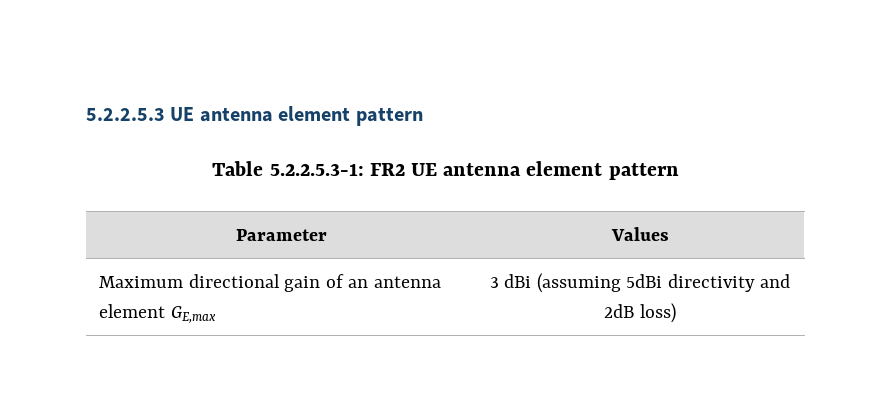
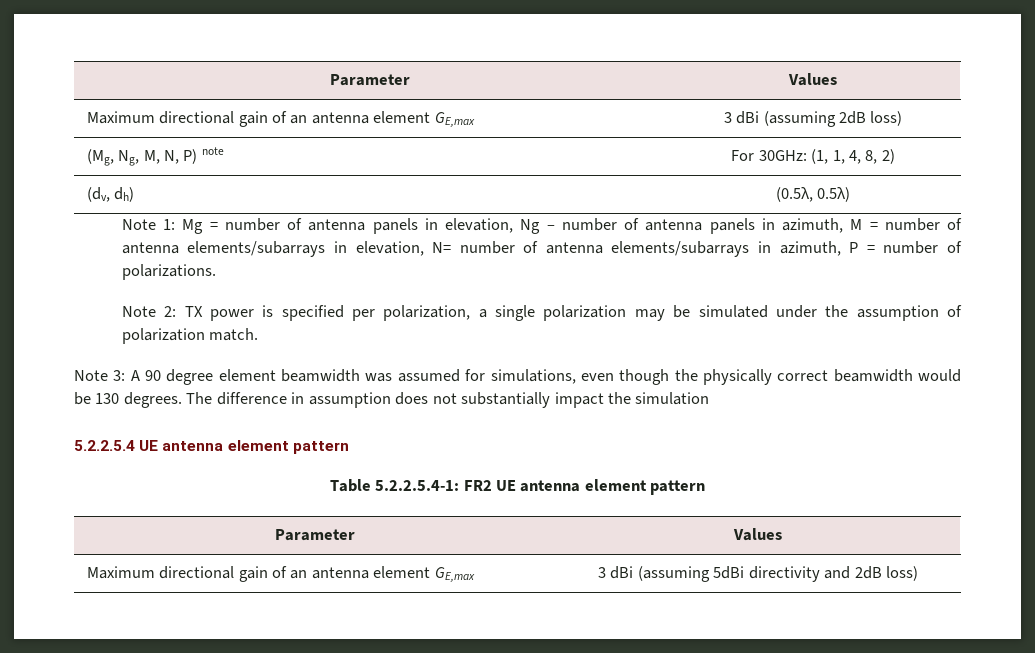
[86,108,165,121] 5.2.2.5.3 -> [330,74,410,86] [788,73,837,86] [86,111,475,127] [723,111,903,127] [86,147,224,166] [731,149,895,164] [86,187,135,202] [775,187,851,202] [121,218,962,234] [121,241,962,257] [121,264,216,280] [121,305,962,321] [121,328,259,344] [74,369,962,385] [74,392,710,408] [74,440,135,451] Parameter | Values // Maximum directional gain of an antenna element GE,max | 3 dBi (assuming 2dB loss) // (Mg, Ng, M, N, P) note | For 30GHz: (1, 1, 4, 8, 2) // (dv, dh) | (0.5λ, 0.5λ) // Note 1: Mg = number of antenna panels in elevation, Ng – number of antenna panels in azimuth, M = number of antenna elements/subarrays in elevation, N= number of antenna elements/subarrays in azimuth, P = number of polarizations. // Note 2: TX power is specified per polarization, a single polarization may be simulated under the assumption of polarization match. // Note 3: A 90 degree element beamwidth was assumed for simulations, even though the physically correct beamwidth would be 130 degrees. The difference in assumption does not substantially impact the simulation // 5.2.2.5.4
[269,163,364,176] 5.2.2.5.3-1: -> [375,480,460,491] 5.2.2.5.4-1:

